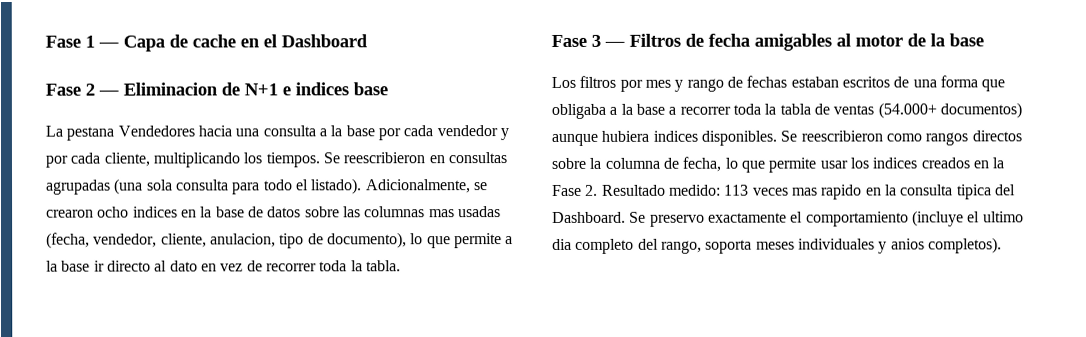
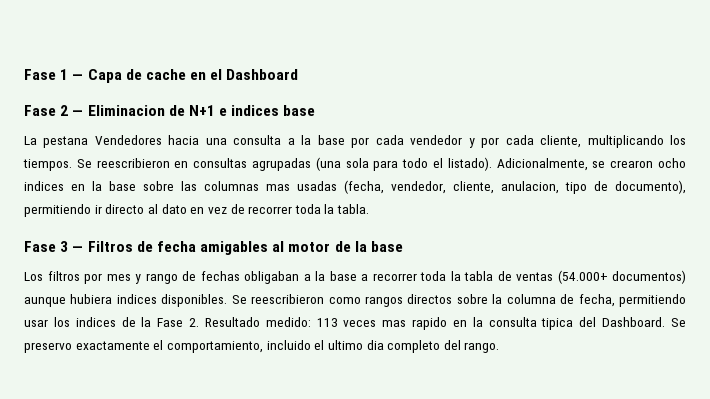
[175,179,229,191] consulta -> (369, 163) none
[247,206,302,218] de datos -> (136, 186) none
[410,233,514,249] [46,260,91,272] lo que permite a la base -> [24,204,91,217] permitiendo
[790,75,1006,92] [551,103,606,119] estaban escritos de una forma que obligaba -> [244,271,299,284] obligaban
[724,157,818,173] lo que permite -> [619,294,687,307] permitiendo
[920,157,990,169] creados en -> [121,317,136,327] de
[805,210,964,227] comportamiento (incluye -> [166,340,311,353] comportamiento, incluido
[660,237,1002,254] rango, soporta meses individuales y anios completos). -> [464,342,500,353] rango.

